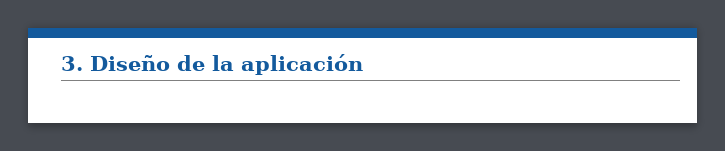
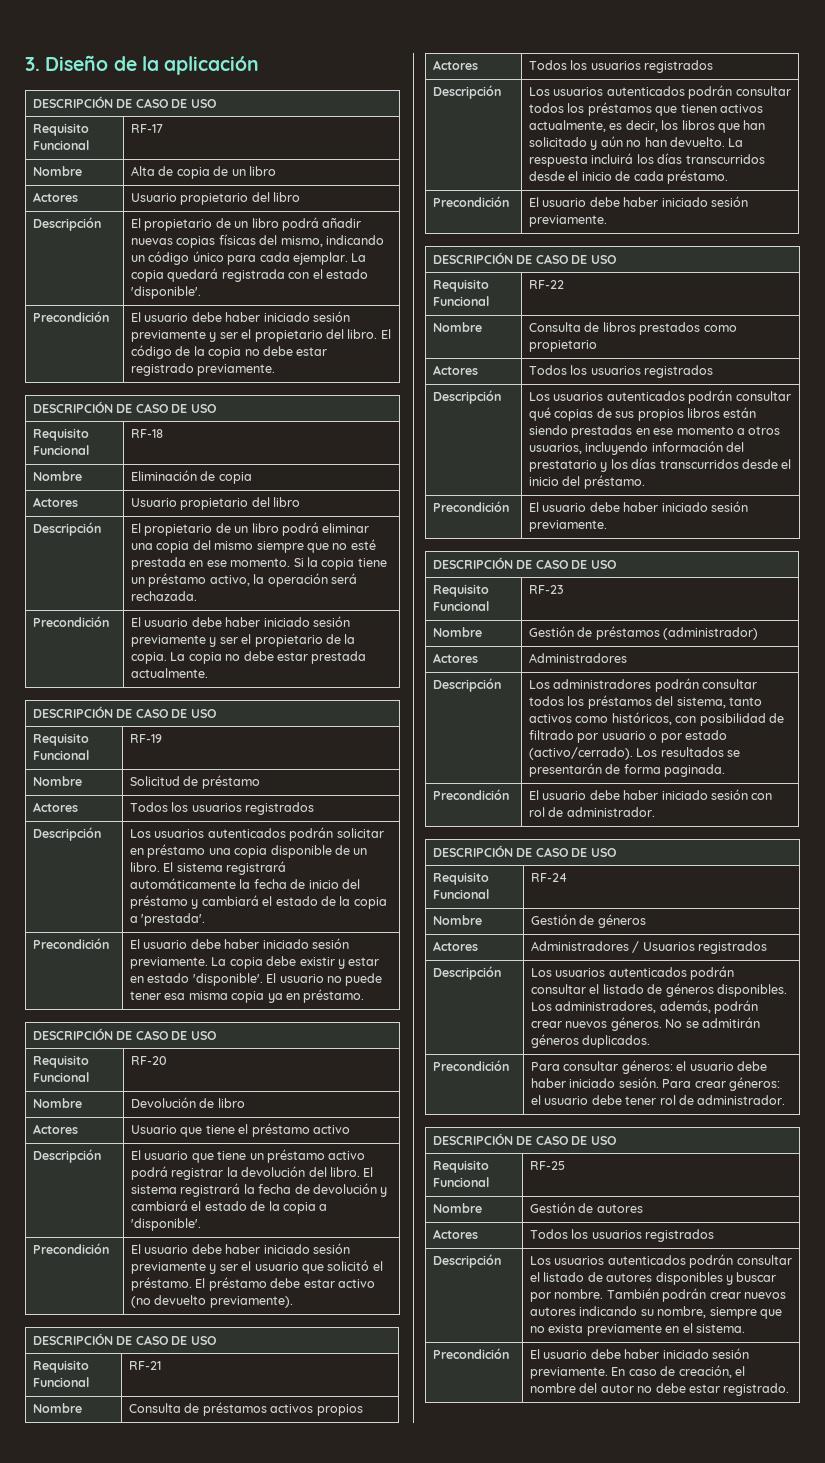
(363, 64) none -> [33,96,216,108] [33,123,90,136] [33,140,90,150] [131,124,164,133] [33,166,83,176] [131,166,276,179] [33,192,79,202] [131,192,301,205] [33,217,102,231] [131,217,362,231] [131,234,384,248] [131,251,367,265] [131,268,368,282] [131,286,202,299] [33,311,110,322] [131,311,350,322] [131,329,391,342] [131,345,328,359] [131,363,276,376] [33,401,216,413] [33,428,90,441] [33,445,90,455] [131,429,164,438] [33,471,83,481] [131,470,252,484] [33,497,79,507] [131,497,301,510] [33,522,102,536] [131,522,370,536] [131,539,376,553] [131,557,387,570] [131,573,357,587] [131,591,198,601] [33,616,110,627] [131,616,350,627] [131,634,356,647] [131,651,367,664] [131,668,209,678] [33,706,216,718] [33,733,90,746] [33,750,90,760] [130,734,163,743] [33,776,83,786] [130,775,260,789] [33,802,79,812] [130,802,315,815] [33,827,102,841] [130,827,384,841] [130,844,368,858] [130,861,287,875] [130,878,360,889] [130,895,387,909] [130,913,206,926] [33,938,110,949] [130,938,349,949] [130,956,380,969] [130,973,383,986] [130,989,365,1003] [33,1028,216,1040] [33,1055,90,1068] [33,1072,90,1082] [131,1056,168,1065] [33,1098,83,1108] [131,1097,245,1108] [33,1124,79,1134] [131,1123,350,1137] [33,1149,102,1163] [131,1149,366,1163] [131,1166,374,1180] [131,1183,388,1197] [131,1200,328,1214] [131,1218,202,1231] [33,1243,110,1254] [131,1243,350,1254] [131,1260,383,1274] [131,1277,375,1291] [131,1295,293,1308] [33,1333,216,1345] [33,1360,90,1373] [33,1377,90,1387] [129,1361,162,1370] [33,1403,83,1413] [129,1402,363,1416] [433,60,479,70] [529,60,714,73] [433,85,502,99] [529,85,791,99] [529,102,763,116] [529,120,766,133] [529,136,744,150] [529,153,765,167] [529,170,728,184] [433,196,510,207] [529,196,748,207] [529,215,608,227] [433,252,616,264] [433,279,490,292] [433,296,490,306] [529,280,565,289] [433,322,483,332] [529,322,737,335] [529,340,598,352] [433,365,479,375] [529,365,714,378] [433,390,502,404] [529,390,791,404] [529,407,757,421] [529,425,781,438] [529,441,745,455] [529,458,792,472] [529,475,645,489] [433,501,510,512] [529,501,748,512] [529,520,608,532] [433,557,616,569] [433,584,490,597] [433,601,490,611] [529,585,565,594] [433,627,483,637] [529,626,759,640] [433,653,479,663] [529,653,628,663] [433,678,502,692] [529,678,758,692] [529,695,762,709] [529,712,784,726] [529,730,727,743] [529,747,741,760] [529,763,726,777] [433,789,510,800] [529,789,773,800] [529,807,655,817] [433,845,616,857] [433,872,490,885] [433,889,490,899] [531,873,568,882] [433,915,483,925] [531,914,646,928] [433,941,479,951] [531,941,768,954] [433,966,502,980] [531,966,735,980] [531,983,787,997] [531,1000,759,1014] [531,1017,760,1031] [531,1034,651,1048] [433,1060,510,1071] [531,1060,767,1074] [531,1077,780,1091] [531,1095,786,1105] [433,1133,616,1145] [433,1160,490,1173] [433,1177,490,1187] [530,1161,566,1170] [433,1203,483,1213] [530,1202,643,1213] [433,1229,479,1239] [530,1229,715,1242] [433,1254,502,1268] [530,1254,792,1268] [530,1272,777,1285] [530,1288,786,1302] [530,1306,782,1319] [530,1323,745,1336] [433,1348,510,1359] [530,1348,749,1359] [530,1365,745,1379] [530,1383,790,1396] // DESCRIPCIÓN DE CASO DE USO // Requisito Funcional | RF-17 // Nombre | Alta de copia de un libro // Actores | Usuario propietario del libro // Descripción | El propietario de un libro podrá añadir nuevas copias físicas del mismo, indicando un código único para cada ejemplar. La copia quedará registrada con el estado 'disponible'. // Precondición | El usuario debe haber iniciado sesión previamente y ser el propietario del libro. El código de la copia no debe estar registrado previamente. // DESCRIPCIÓN DE CASO DE USO // Requisito Funcional | RF-18 // Nombre | Eliminación de copia // Actores | Usuario propietario del libro // Descripción | El propietario de un libro podrá eliminar una copia del mismo siempre que no esté prestada en ese momento. Si la copia tiene un préstamo activo, la operación será rechazada. // Precondición | El usuario debe haber iniciado sesión previamente y ser el propietario de la copia. La copia no debe estar prestada actualmente. // DESCRIPCIÓN DE CASO DE USO // Requisito Funcional | RF-19 // Nombre | Solicitud de préstamo // Actores | Todos los usuarios registrados // Descripción | Los usuarios autenticados podrán solicitar en préstamo una copia disponible de un libro. El sistema registrará automáticamente la fecha de inicio del préstamo y cambiará el estado de la copia a 'prestada'. // Precondición | El usuario debe haber iniciado sesión previamente. La copia debe existir y estar en estado 'disponible'. El usuario no puede tener esa misma copia ya en préstamo. // DESCRIPCIÓN DE CASO DE USO // Requisito Funcional | RF-20 // Nombre | Devolución de libro // Actores | Usuario que tiene el préstamo activo // Descripción | El usuario que tiene un préstamo activo podrá registrar la devolución del libro. El sistema registrará la fecha de devolución y cambiará el estado de la copia a 'disponible'. // Precondición | El usuario debe haber iniciado sesión previamente y ser el usuario que solicitó el préstamo. El préstamo debe estar activo (no devuelto previamente). // DESCRIPCIÓN DE CASO DE USO // Requisito Funcional | RF-21 // Nombre | Consulta de préstamos activos propios // Actores | Todos los usuarios registrados // Descripción | Los usuarios autenticados podrán consultar todos los préstamos que tienen activos actualmente, es decir, los libros que han solicitado y aún no han devuelto. La respuesta incluirá los días transcurridos desde el inicio de cada préstamo. // Precondición | El usuario debe haber iniciado sesión previamente. // DESCRIPCIÓN DE CASO DE USO // Requisito Funcional | RF-22 // Nombre | Consulta de libros prestados como propietario // Actores | Todos los usuarios registrados // Descripción | Los usuarios autenticados podrán consultar qué copias de sus propios libros están siendo prestadas en ese momento a otros usuarios, incluyendo información del prestatario y los días transcurridos desde el inicio del préstamo. // Precondición | El usuario debe haber iniciado sesión previamente. // DESCRIPCIÓN DE CASO DE USO // Requisito Funcional | RF-23 // Nombre | Gestión de préstamos (administrador) // Actores | Administradores // Descripción | Los administradores podrán consultar todos los préstamos del sistema, tanto activos como históricos, con posibilidad de filtrado por usuario o por estado (activo/cerrado). Los resultados se presentarán de forma paginada. // Precondición | El usuario debe haber iniciado sesión con rol de administrador. // DESCRIPCIÓN DE CASO DE USO // Requisito Funcional | RF-24 // Nombre | Gestión de géneros // Actores | Administradores / Usuarios registrados // Descripción | Los usuarios autenticados podrán consultar el listado de géneros disponibles. Los administradores, además, podrán crear nuevos géneros. No se admitirán géneros duplicados. // Precondición | Para consultar géneros: el usuario debe haber iniciado sesión. Para crear géneros: el usuario debe tener rol de administrador. // DESCRIPCIÓN DE CASO DE USO // Requisito Funcional | RF-25 // Nombre | Gestión de autores // Actores | Todos los usuarios registrados // Descripción | Los usuarios autenticados podrán consultar el listado de autores disponibles y buscar por nombre. También podrán crear nuevos autores indicando su nombre, siempre que no exista previamente en el sistema. // Precondición | El usuario debe haber iniciado sesión previamente. En caso de creación, el nombre del autor no debe estar registrado.

